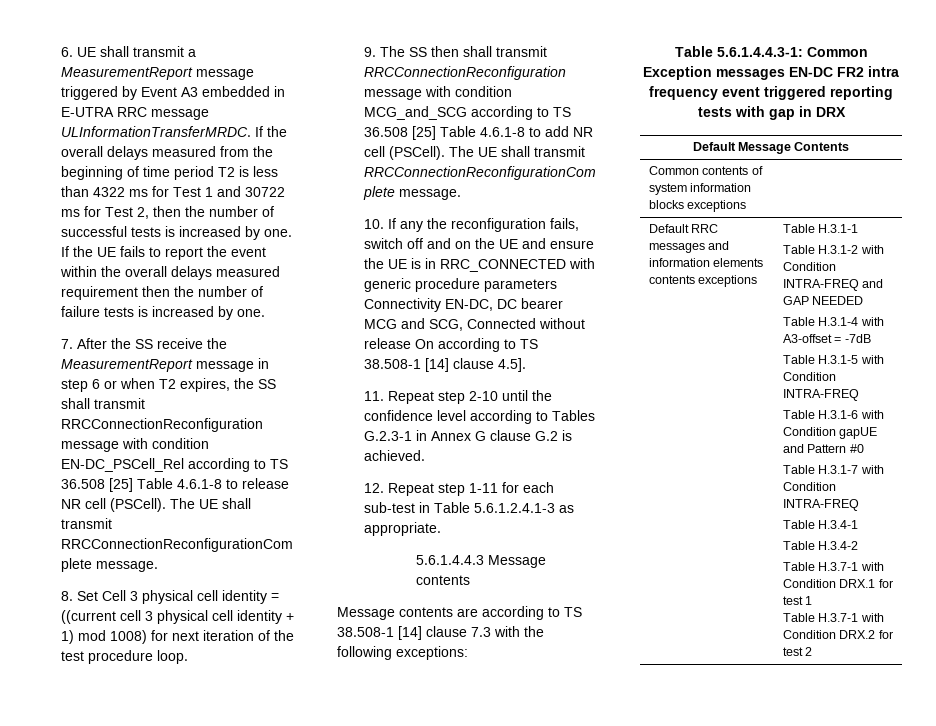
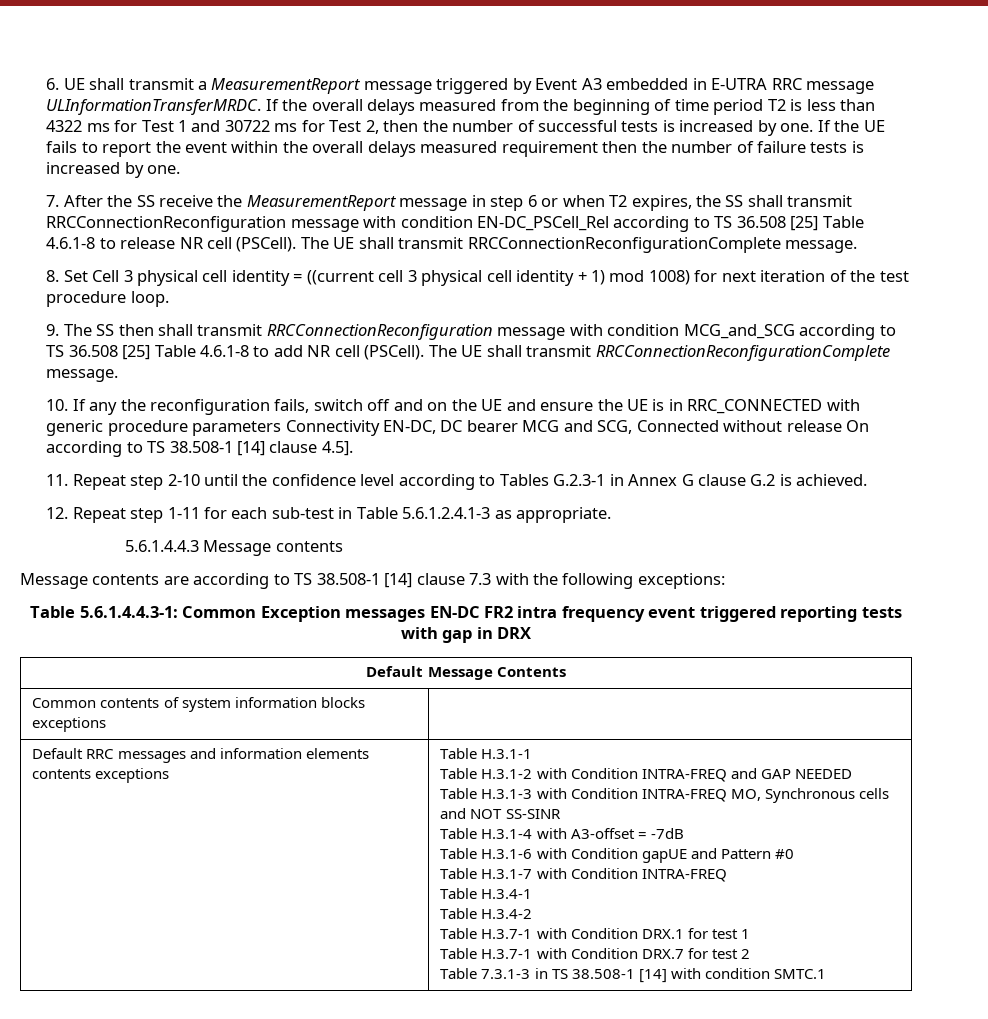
(864, 300) none -> [440,788,889,803] [440,808,561,819] // Table H.3.1-3 with Condition INTRA-FREQ MO, Synchronous cells and NOT SS-SINR
[782,355,884,364] [782,372,836,381] [782,389,859,401] // Table H.3.1-5 with Condition INTRA-FREQ -> (684, 833) none
[839,630,876,639] DRX.2 -> [641,949,684,959] DRX.7
(813, 651) none -> [440,968,826,983] // Table 7.3.1-3 in TS 38.508-1 [14] with condition SMTC.1

